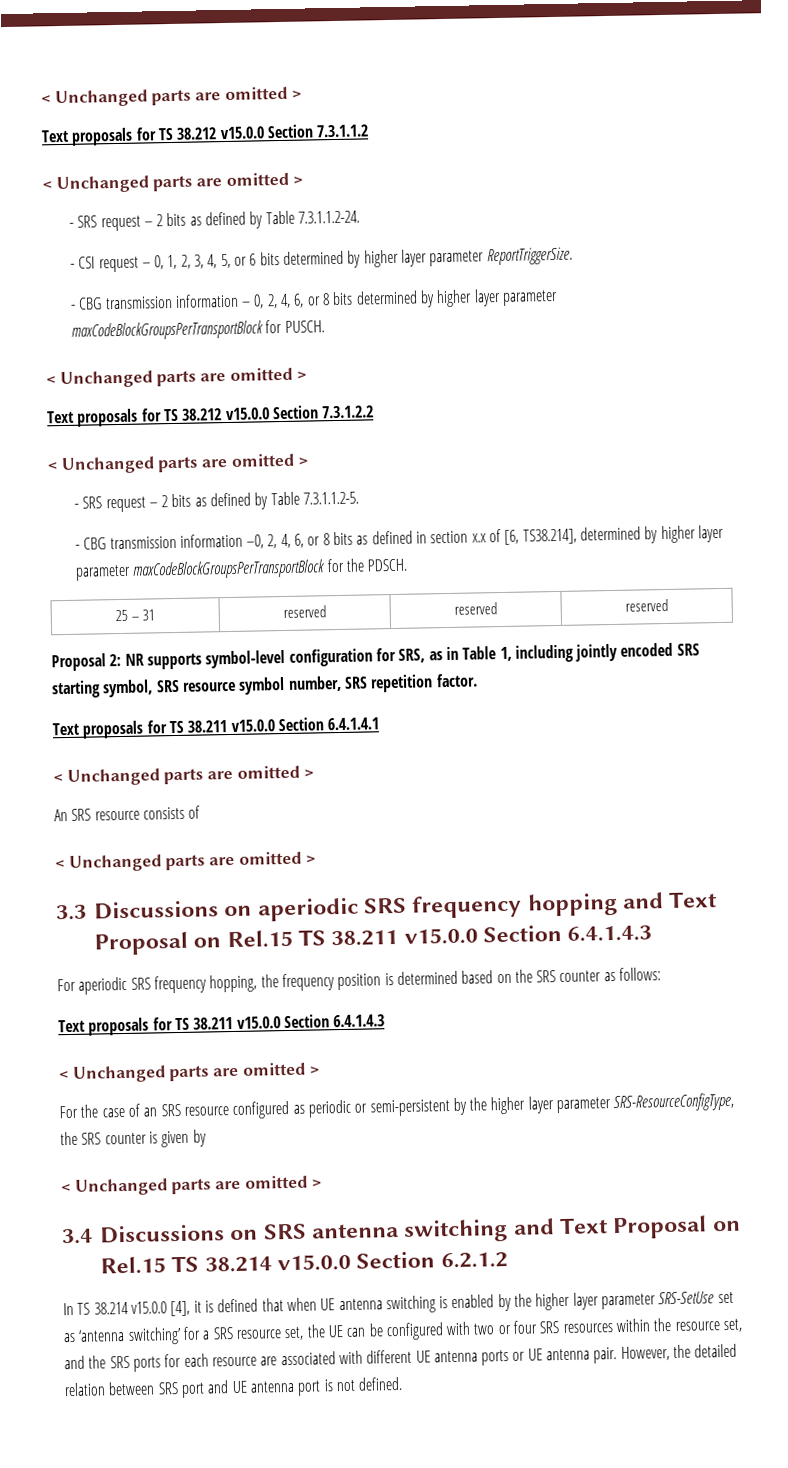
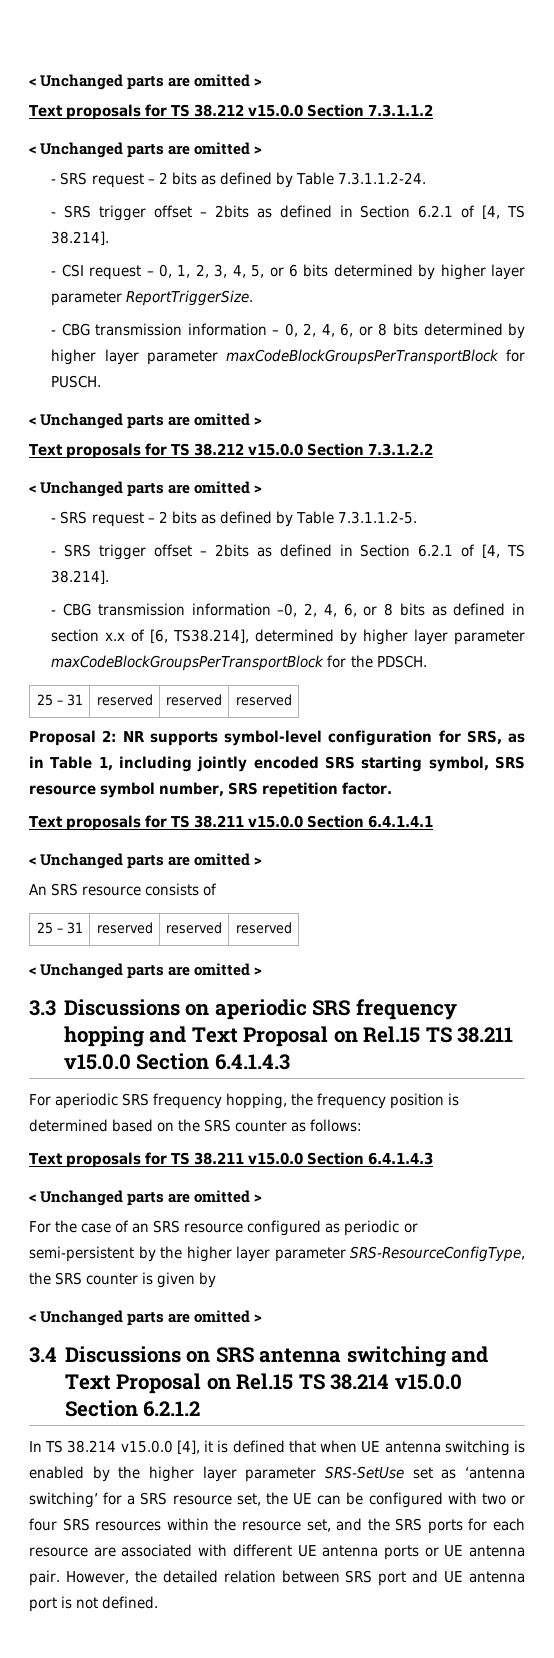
(361, 217) none -> [51,205,526,221] [51,231,110,245] // - SRS trigger offset – 2bits as defined in Section 6.2.1 of [4, TS 38.214].
(360, 498) none -> [51,544,526,560] [51,570,110,584] // - SRS trigger offset – 2bits as defined in Section 6.2.1 of [4, TS 38.214].
(201, 812) none -> [36,922,83,934] [96,922,153,934] [166,922,222,934] [235,922,292,934] // 25 – 31 | reserved | reserved | reserved

